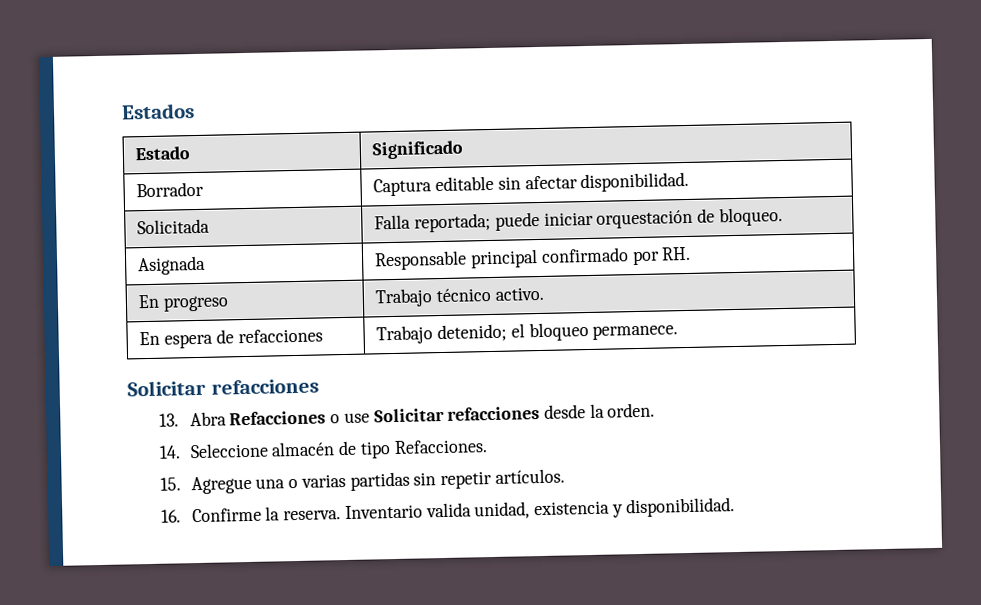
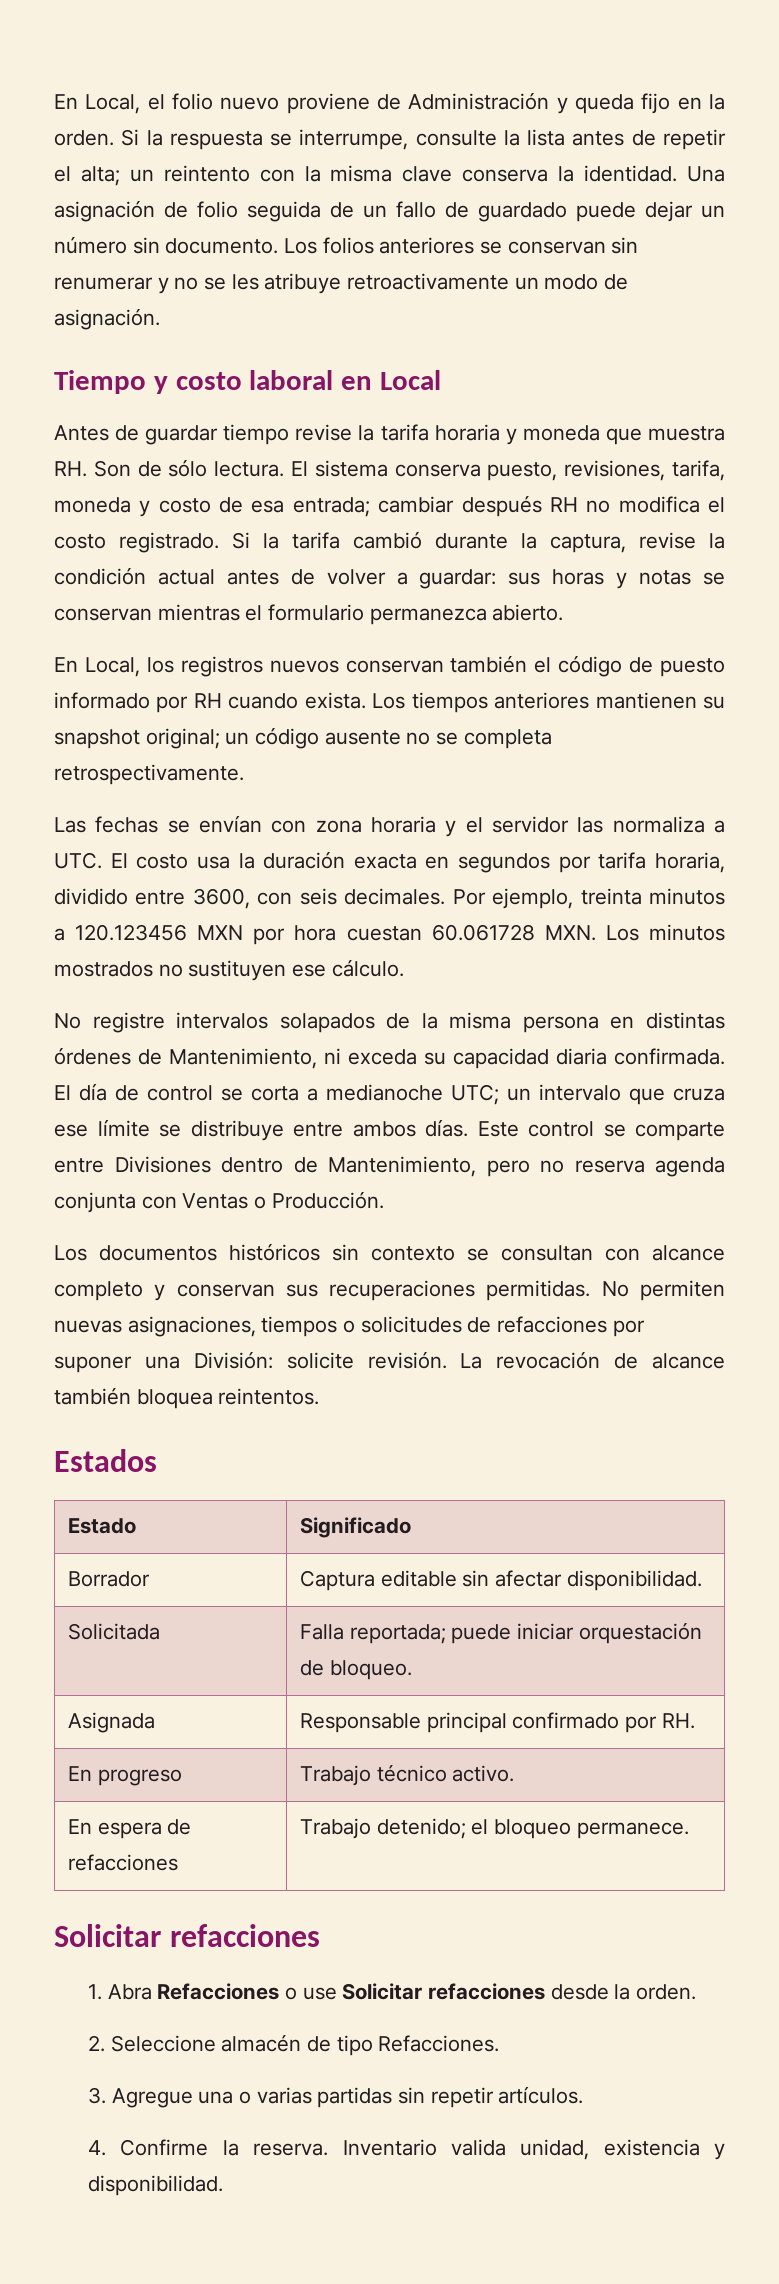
(121, 111) none -> [54,92,726,114] [54,129,726,150] [54,165,725,186] [54,200,725,222] [54,236,639,254] [54,273,629,294] [54,308,160,330] [54,370,442,394] [54,424,725,445] [54,459,725,481] [54,495,726,517] [54,531,725,553] [54,567,726,589] [54,604,564,625] [54,655,725,677] [54,692,726,713] [54,727,552,749] [54,764,244,785] [54,815,726,837] [54,851,725,873] [54,888,726,909] [54,924,725,945] [54,959,404,981] [54,1012,725,1033] [54,1047,725,1069] [54,1083,725,1105] [54,1119,725,1141] [54,1156,725,1177] [54,1191,384,1213] [54,1243,725,1261] [54,1280,725,1301] [54,1316,645,1337] [54,1351,725,1373] [54,1387,320,1409] En Local, el folio nuevo proviene de Administración y queda fijo en la orden. Si la respuesta se interrumpe, consulte la lista antes de repetir el alta; un reintento con la misma clave conserva la identidad. Una asignación de folio seguida de un fallo de guardado puede dejar un número sin documento. Los folios anteriores se conservan sin renumerar y no se les atribuye retroactivamente un modo de asignación. // Tiempo y costo laboral en Local // Antes de guardar tiempo revise la tarifa horaria y moneda que muestra RH. Son de sólo lectura. El sistema conserva puesto, revisiones, tarifa, moneda y costo de esa entrada; cambiar después RH no modifica el costo registrado. Si la tarifa cambió durante la captura, revise la condición actual antes de volver a guardar: sus horas y notas se conservan mientras el formulario permanezca abierto. // En Local, los registros nuevos conservan también el código de puesto informado por RH cuando exista. Los tiempos anteriores mantienen su snapshot original; un código ausente no se completa retrospectivamente. // Las fechas se envían con zona horaria y el servidor las normaliza a UTC. El costo usa la duración exacta en segundos por tarifa horaria, dividido entre 3600, con seis decimales. Por ejemplo, treinta minutos a 120.123456 MXN por hora cuestan 60.061728 MXN. Los minutos mostrados no sustituyen ese cálculo. // No registre intervalos solapados de la misma persona en distintas órdenes de Mantenimiento, ni exceda su capacidad diaria confirmada. El día de control se corta a medianoche UTC; un intervalo que cruza ese límite se distribuye entre ambos días. Este control se comparte entre Divisiones dentro de Mantenimiento, pero no reserva agenda conjunta con Ventas o Producción. // Los documentos históricos sin contexto se consultan con alcance completo y conservan sus recuperaciones permitidas. No permiten nuevas asignaciones, tiempos o solicitudes de refacciones por suponer una División: solicite revisión. La revocación de alcance también bloquea reintentos. //
[158,413,179,427] 13. -> [88,1984,103,2000] 1.
[158,445,181,459] 14. -> [88,2035,106,2052] 2.
[159,477,181,491] 15. -> [88,2087,107,2104] 3.
[160,509,181,523] 16. -> [88,2140,107,2156] 4.

